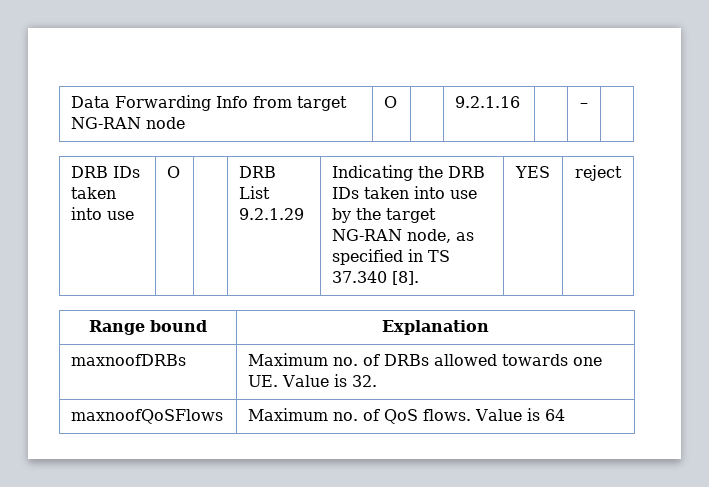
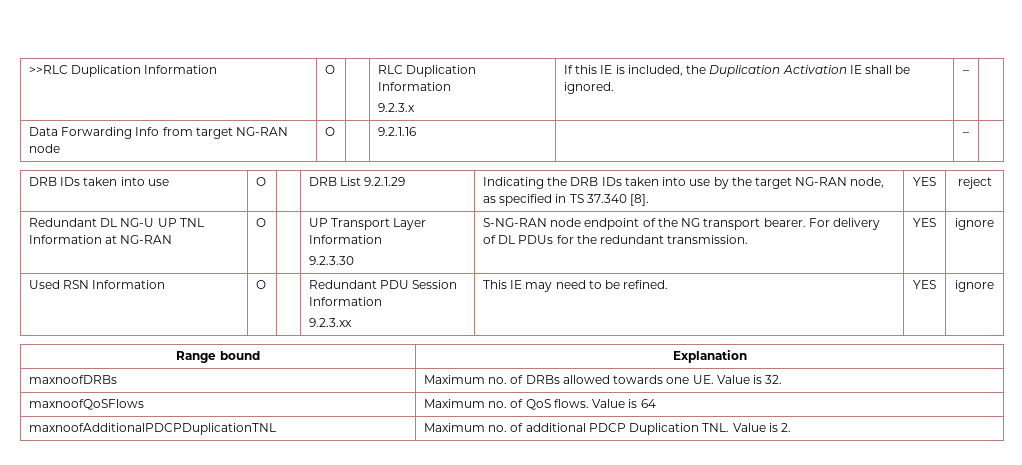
(71, 102) none -> [28,65,218,77] [324,65,335,74] [377,65,477,77] [377,82,451,91] [377,103,415,112] [563,65,911,77] [563,82,614,94] [963,70,969,74] >>RLC Duplication Information | O | | RLC Duplication Information // 9.2.3.x | If this IE is included, the Duplication Activation IE shall be ignored. | – | //
(622, 173) none -> [28,218,204,227] [28,235,173,244] [255,218,266,227] [308,218,427,230] [308,235,382,244] [308,256,354,265] [482,218,880,230] [482,235,749,244] [913,218,936,227] [955,218,994,230] [28,280,166,289] [255,280,266,289] [308,280,458,289] [308,297,382,306] [308,318,352,327] [482,280,669,292] [913,280,936,289] [955,280,994,292] // Redundant DL NG-U UP TNL Information at NG-RAN | O | | UP Transport Layer Information // 9.2.3.30 | S-NG-RAN node endpoint of the NG transport bearer. For delivery of DL PDUs for the redundant transmission. | YES | ignore // Used RSN Information | O | | Redundant PDU Session Information // 9.2.3.xx | This IE may need to be refined. | YES | ignore
(566, 415) none -> [28,423,276,435] [423,423,791,435] // maxnoofAdditionalPDCPDuplicationTNL | Maximum no. of additional PDCP Duplication TNL. Value is 2.

